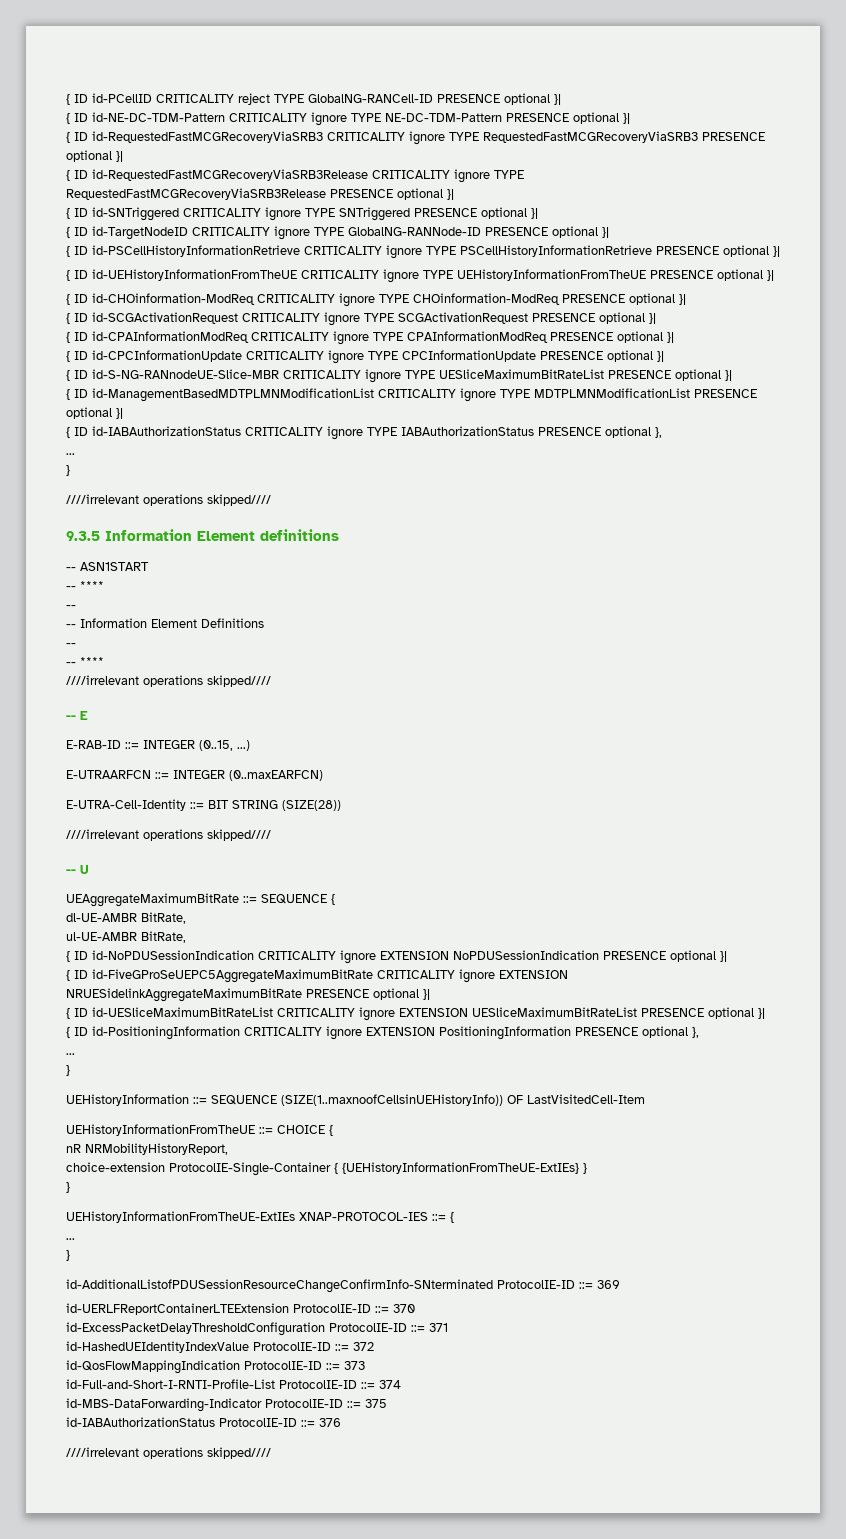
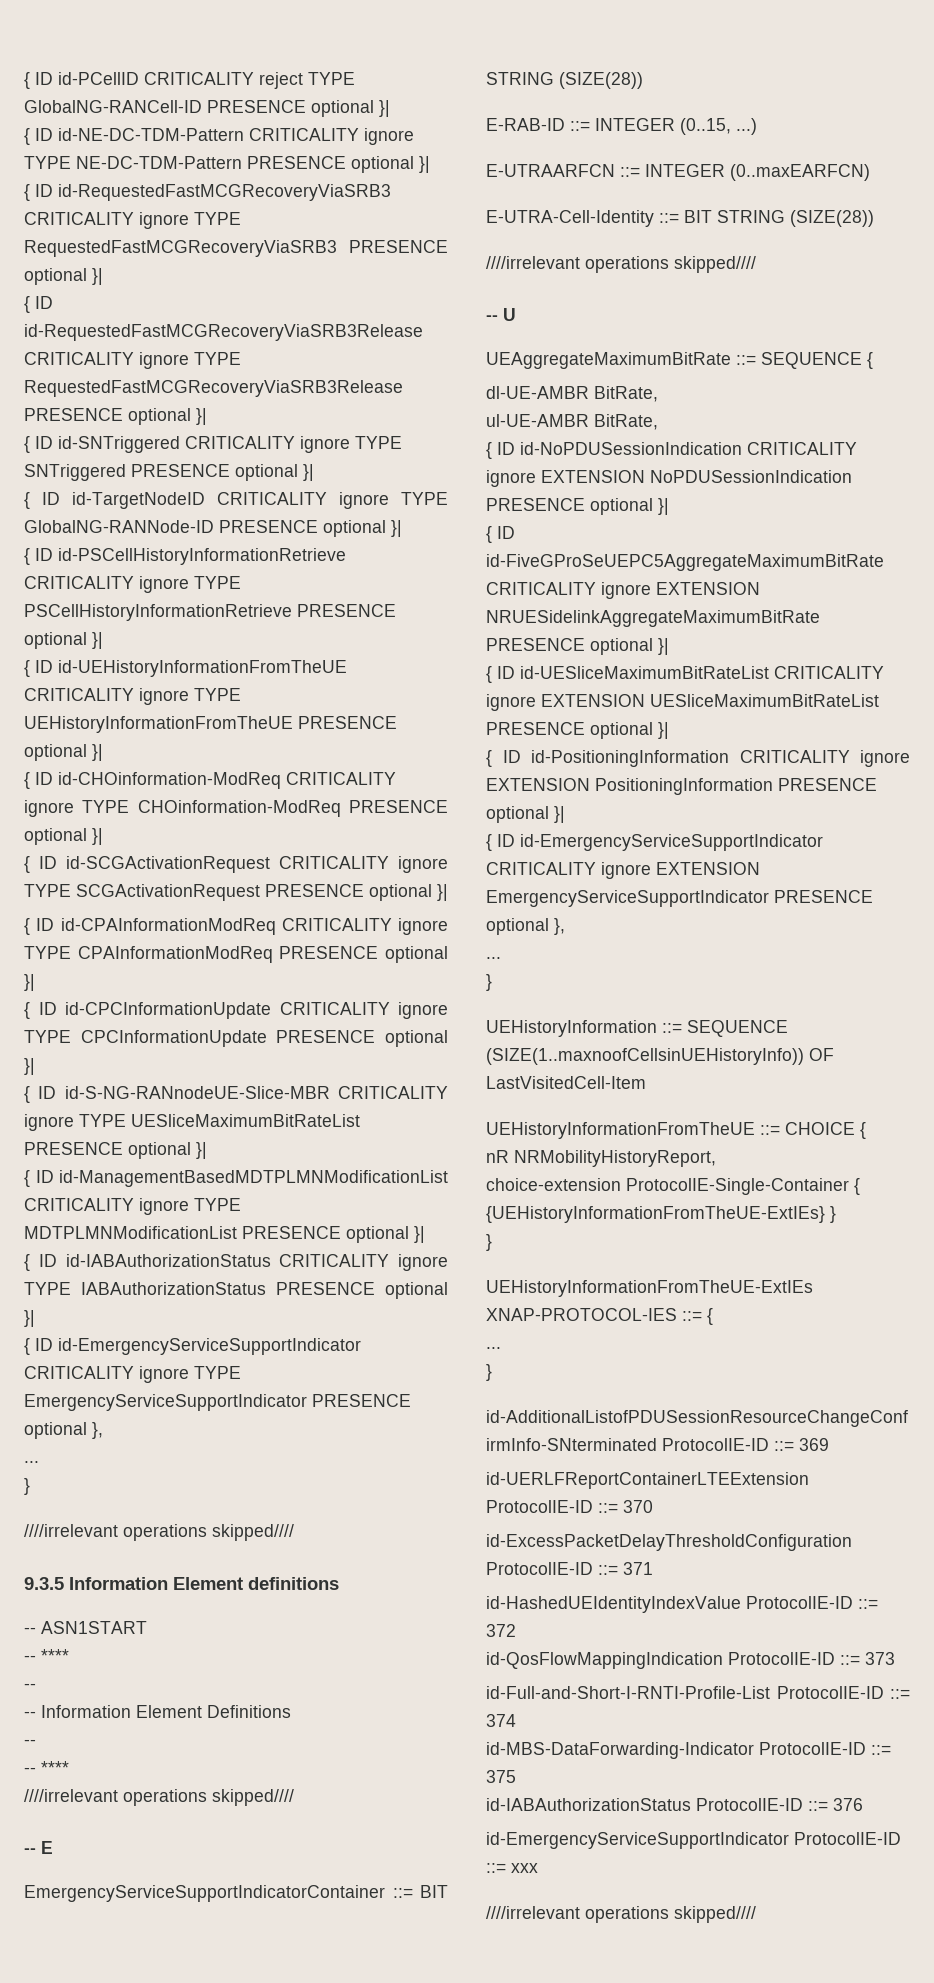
(651, 432) none -> [24,1310,35,1327] [24,1338,361,1355] [24,1366,241,1383] [24,1394,411,1411] [24,1422,87,1439] }| // { ID id-EmergencyServiceSupportIndicator CRITICALITY ignore TYPE EmergencyServiceSupportIndicator PRESENCE optional
(88, 715) none -> [24,1885,448,1902] [486,72,643,89] // EmergencyServiceSupportIndicatorContainer ::= BIT STRING (SIZE(28))
(688, 1032) none -> [554,806,565,823] [486,834,823,851] [486,862,760,879] [486,890,873,907] [486,918,549,935] }| // { ID id-EmergencyServiceSupportIndicator CRITICALITY ignore EXTENSION EmergencyServiceSupportIndicator PRESENCE optional
(341, 1422) none -> [486,1832,901,1849] [486,1863,538,1873] // id-EmergencyServiceSupportIndicator ProtocolIE-ID ::= xxx

